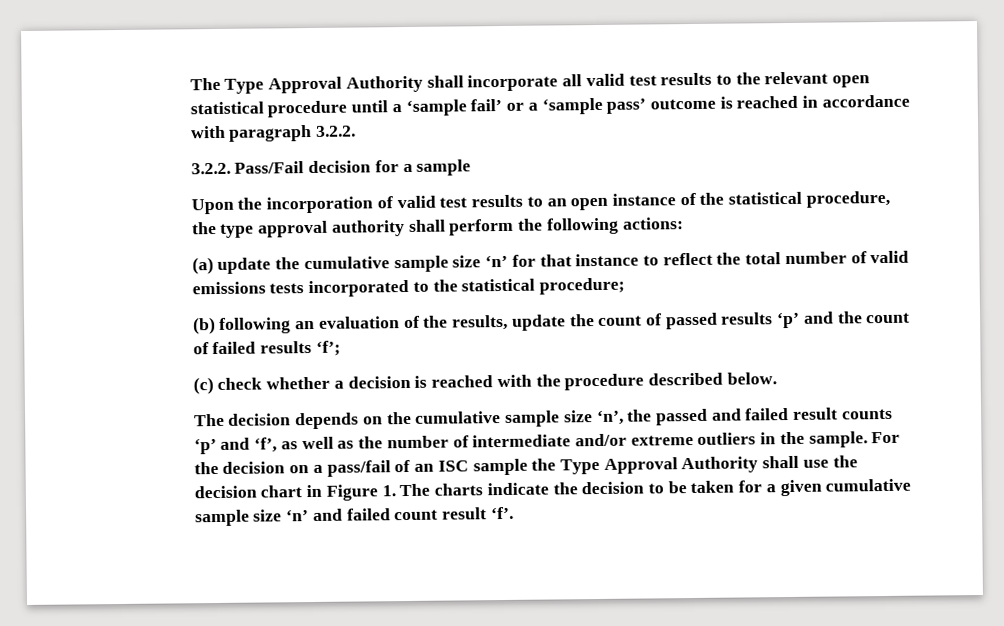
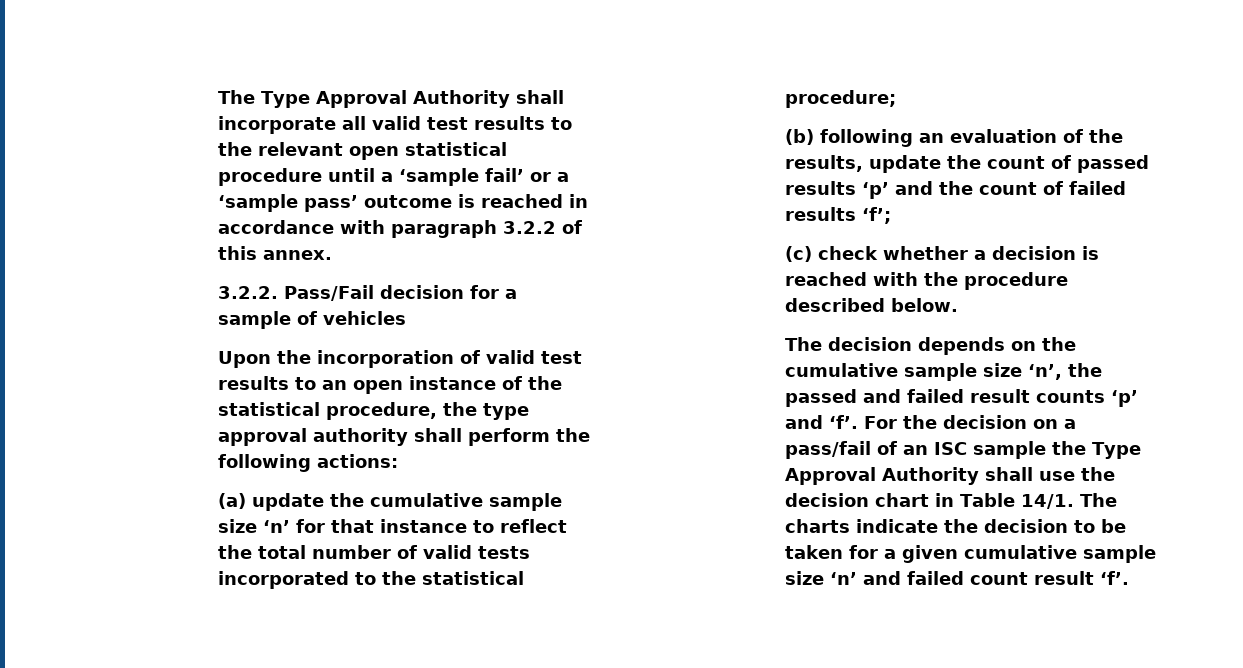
[316,125,357,137] 3.2.2. -> [502,220,582,234] [217,246,332,260] 3.2.2 of this annex.
(472, 167) none -> [296,311,406,325] of vehicles
[191,281,266,295] emissions -> (472, 552) none
[254,431,868,453] ‘f’, as well as the number of intermediate and/or extreme outliers in the sample. -> [828,415,858,429] ‘f’.
[325,484,396,501] Figure 1. -> [959,493,1074,509] Table 14/1.

